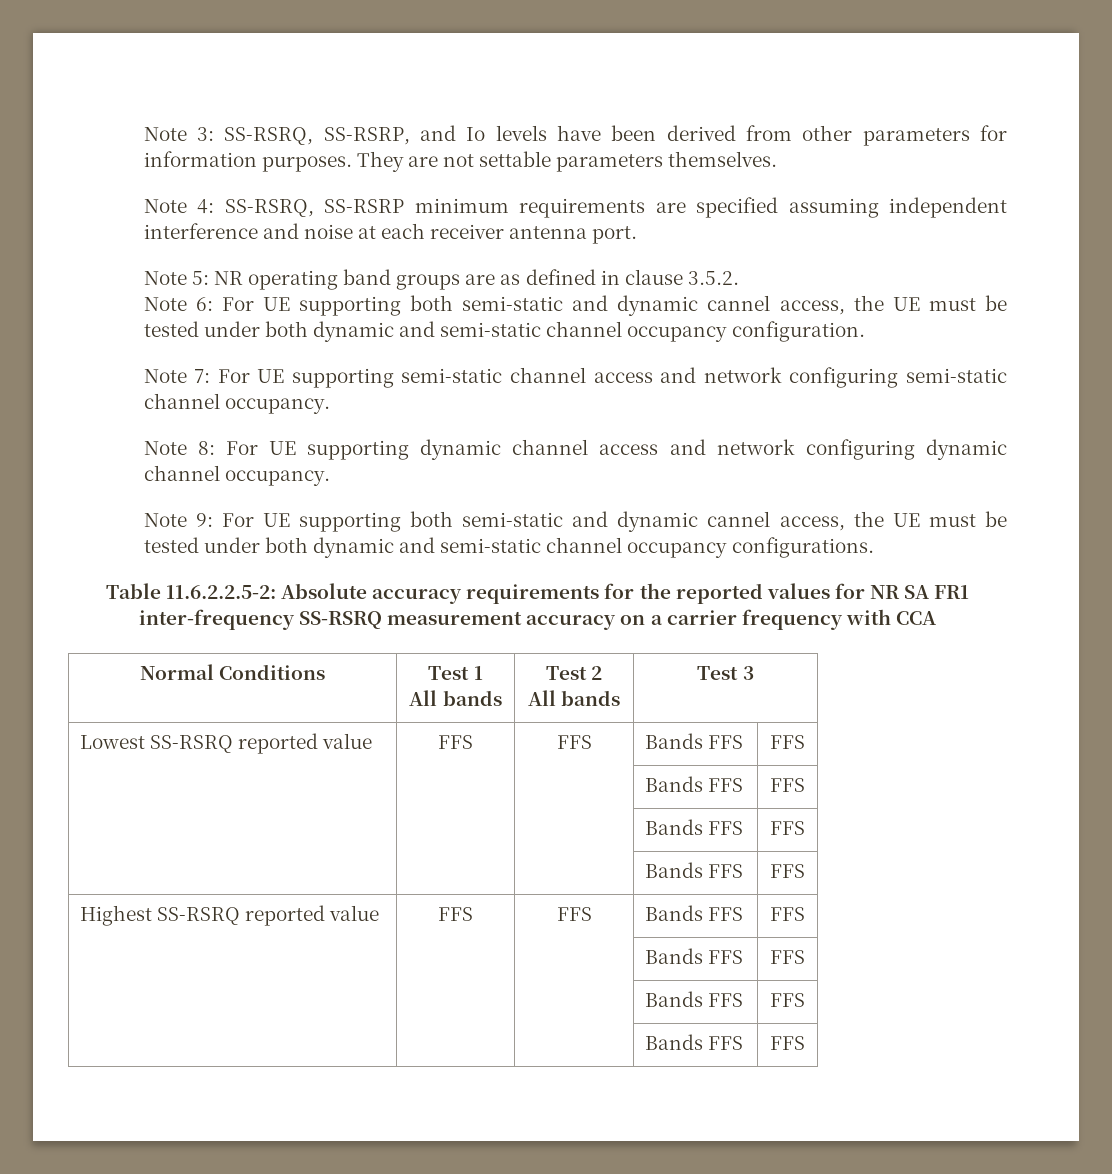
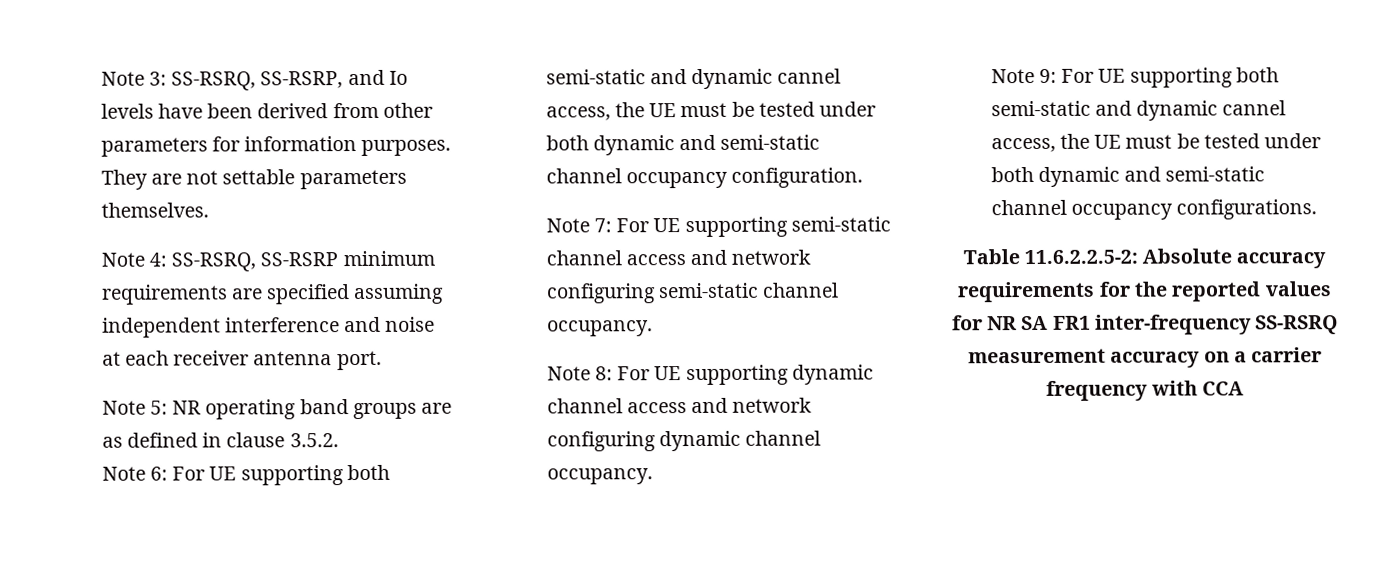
[139,664,326,680] [428,666,483,680] [409,690,502,706] [545,666,603,680] [527,690,621,706] [697,666,754,680] [79,733,373,754] [438,735,473,749] [556,735,592,749] [644,733,743,749] [770,735,805,749] [644,776,743,792] [770,778,805,792] [644,819,743,835] [770,821,805,835] [644,862,743,878] [770,864,805,878] [79,905,380,926] [438,907,473,921] [556,907,592,921] [644,905,743,921] [770,907,805,921] [644,948,743,964] [770,950,805,964] [644,991,743,1007] [770,993,805,1007] [644,1034,743,1050] [770,1036,805,1050] // Normal Conditions | Test 1 // All bands | Test 2 // All bands | Test 3 // Lowest SS-RSRQ reported value | FFS | FFS | Bands FFS | FFS // | | | Bands FFS | FFS // | | | Bands FFS | FFS // | | | Bands FFS | FFS // Highest SS-RSRQ reported value | FFS | FFS | Bands FFS | FFS // | | | Bands FFS | FFS // | | | Bands FFS | FFS // | | | Bands FFS | FFS -> (1244, 388) none

